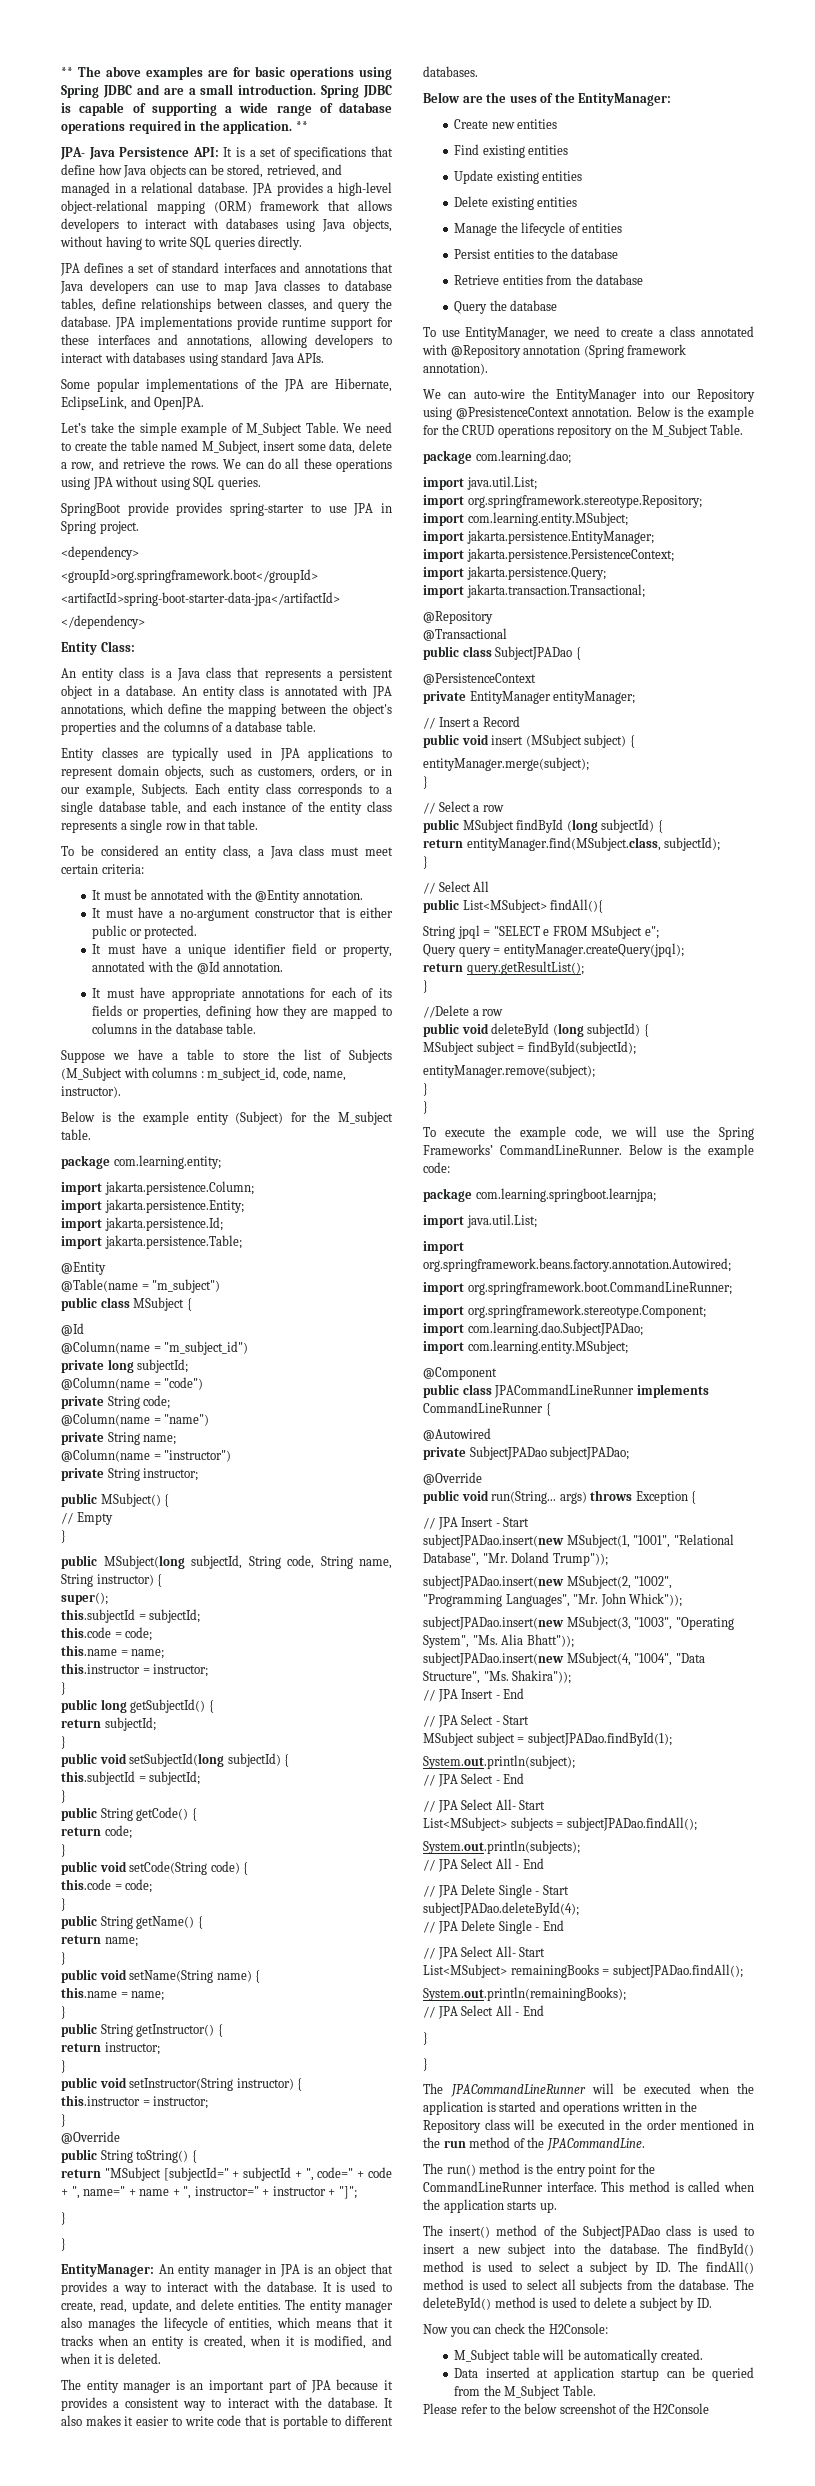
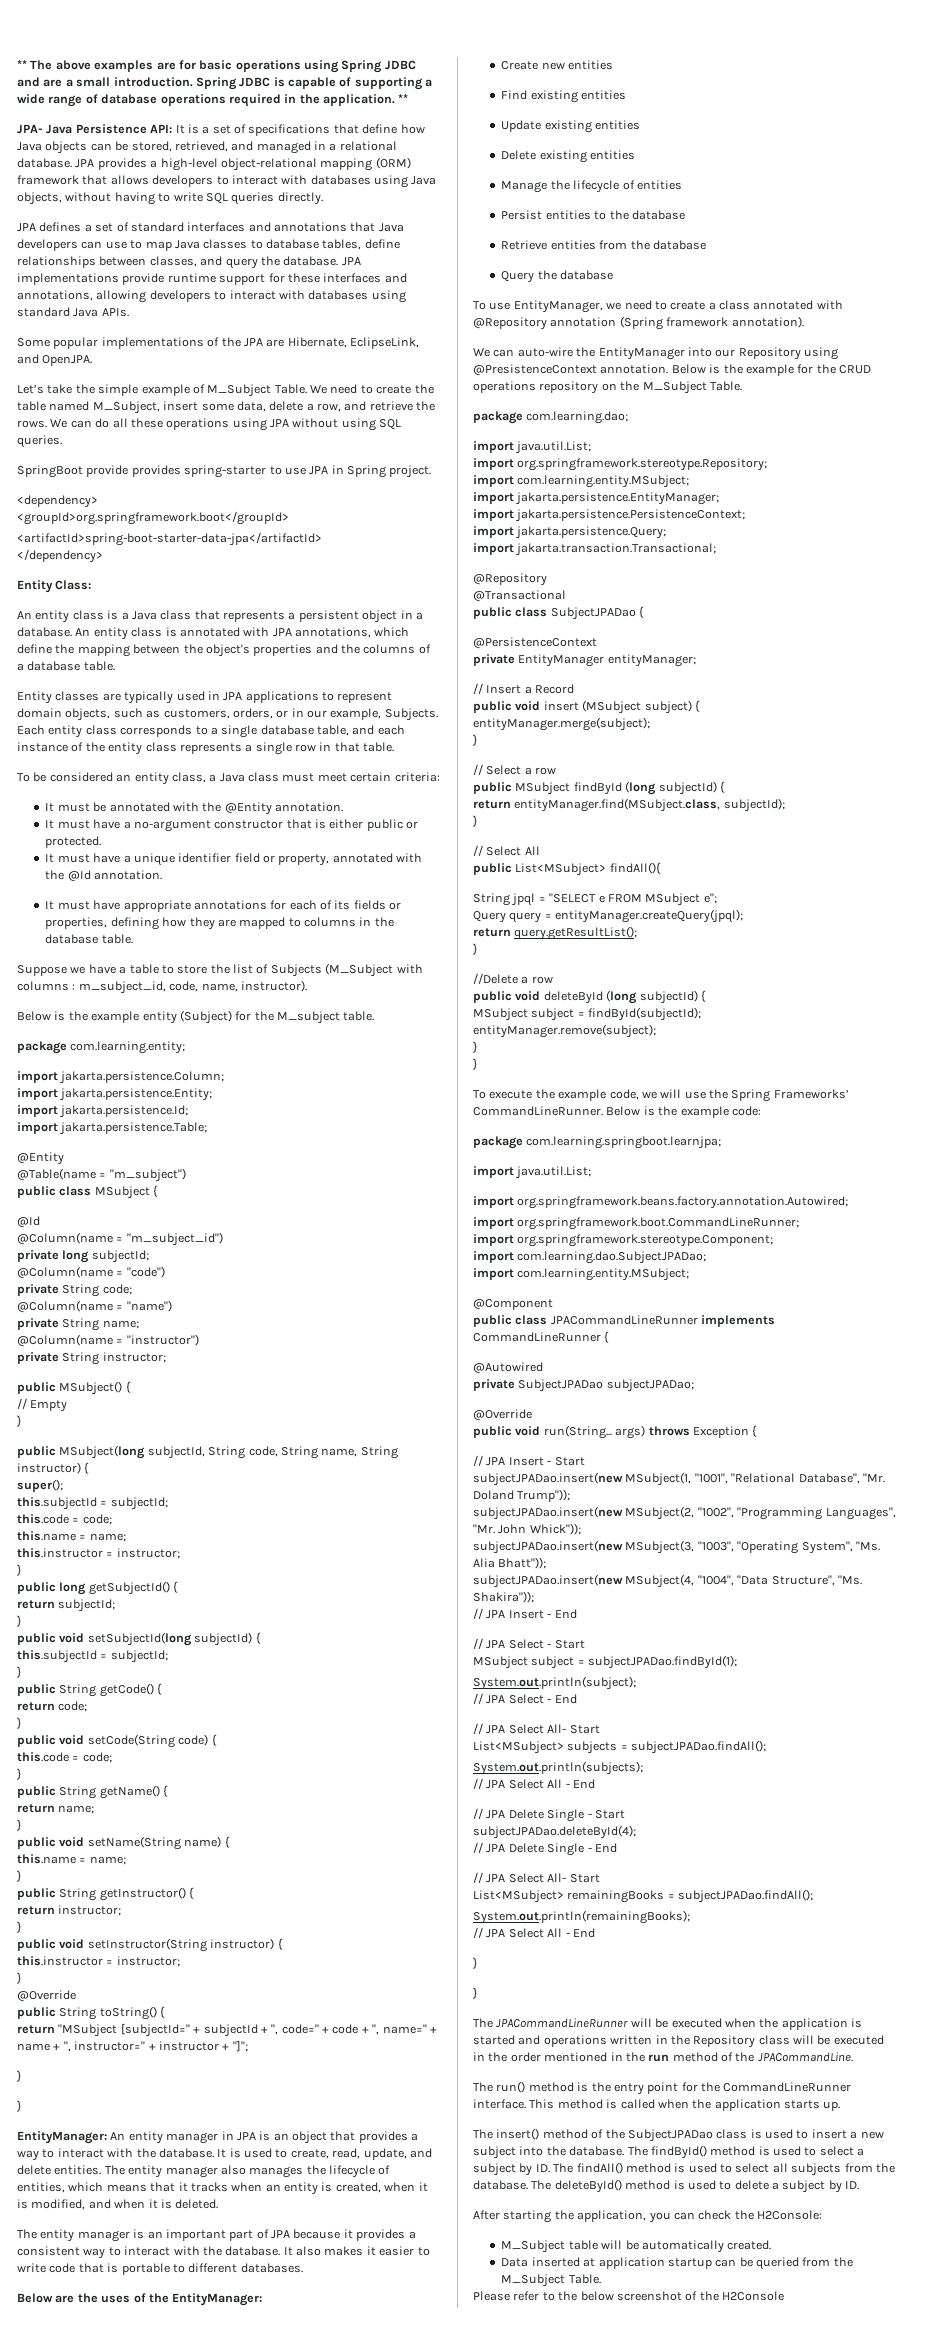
[423,2324,448,2334] Now -> [473,2210,647,2223] After starting the application,

